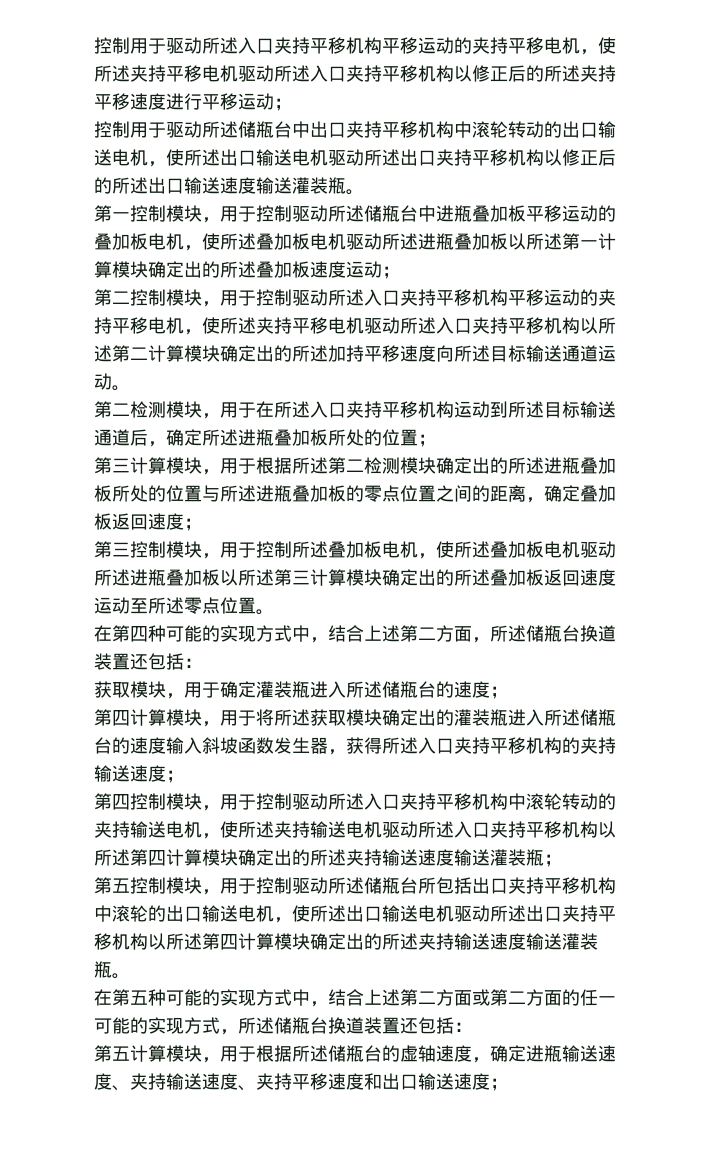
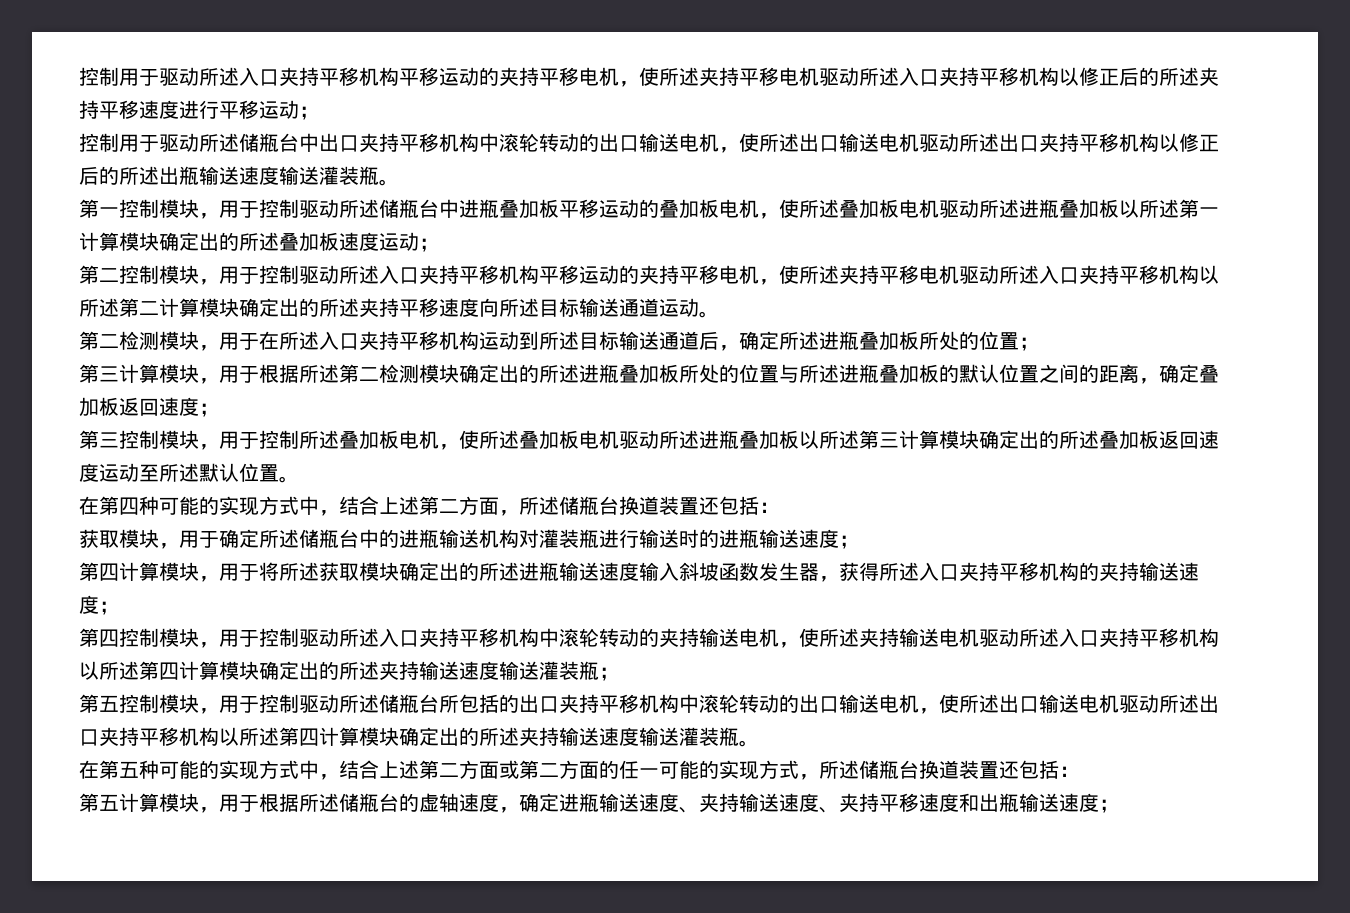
[166,178,184,194] 口 -> [179,166,199,185] 瓶
[328,345,346,362] 加 -> [359,298,379,318] 夹
[364,485,400,502] 零点 -> [959,364,999,383] 默认
[184,597,220,614] 零点 -> [199,463,239,482] 默认
[256,681,454,698] 灌装瓶进入所述储瓶台的 -> [259,529,799,548] 所述储瓶台中的进瓶输送机构对灌装瓶进行输送时的进瓶输送
[454,709,616,726] [94,737,130,754] 灌装瓶进入所述储瓶台的 -> [479,562,599,581] 所述进瓶输送
[472,877,616,894] [94,905,148,922] 出口夹持平移机构中滚轮 -> [499,694,779,714] 的出口夹持平移机构中滚轮转动
[400,1074,418,1090] 口 -> [999,793,1019,812] 瓶

